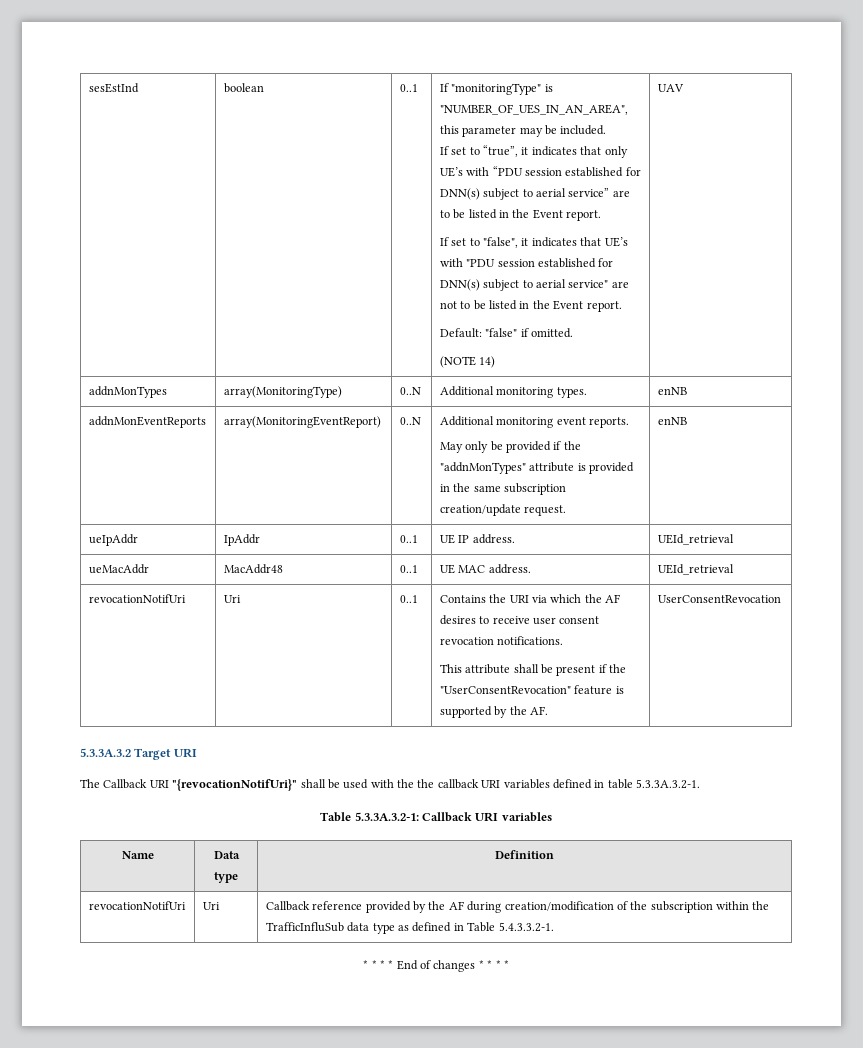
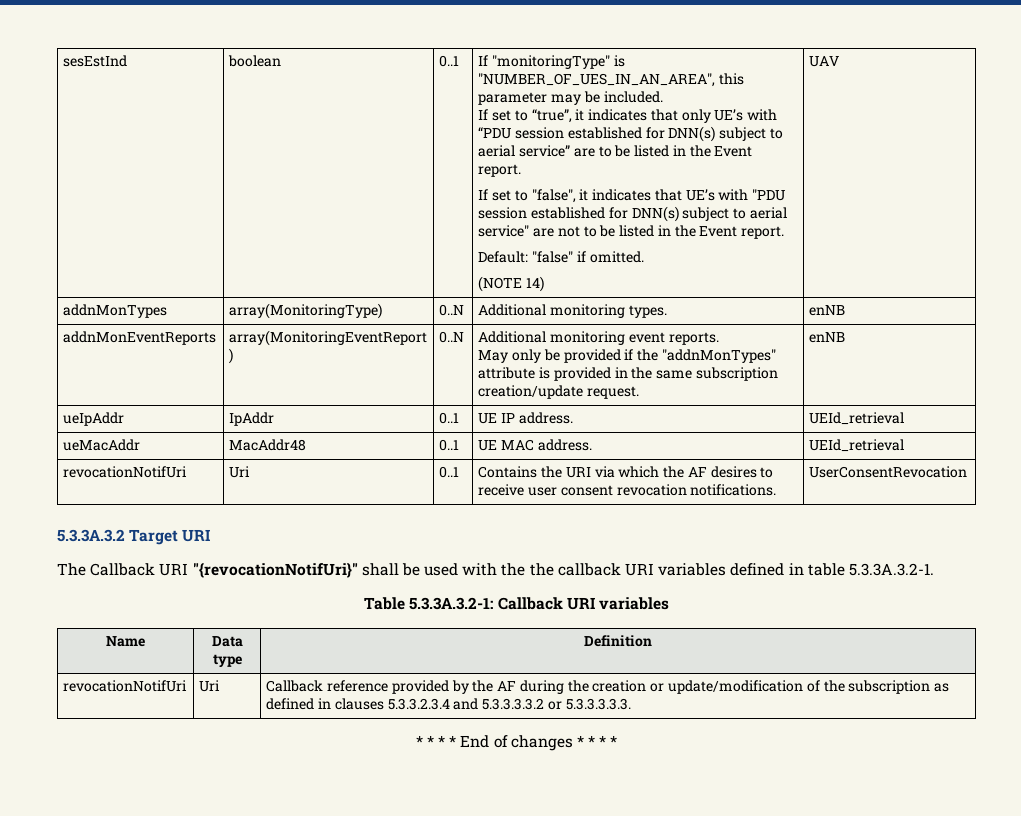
[439,664,627,676] [439,685,624,695] [439,706,549,718] // This attribute shall be present if the "UserConsentRevocation" feature is supported by the AF. -> (777, 490) none
[504,901,770,913] [265,922,554,934] creation/modification of the subscription within the TrafficInfluSub data type as defined in Table 5.4.3.3.2-1. -> [567,680,950,694] [266,698,631,710] the creation or update/modification of the subscription as defined in clauses 5.3.3.2.3.4 and 5.3.3.3.3.2 or 5.3.3.3.3.3.

